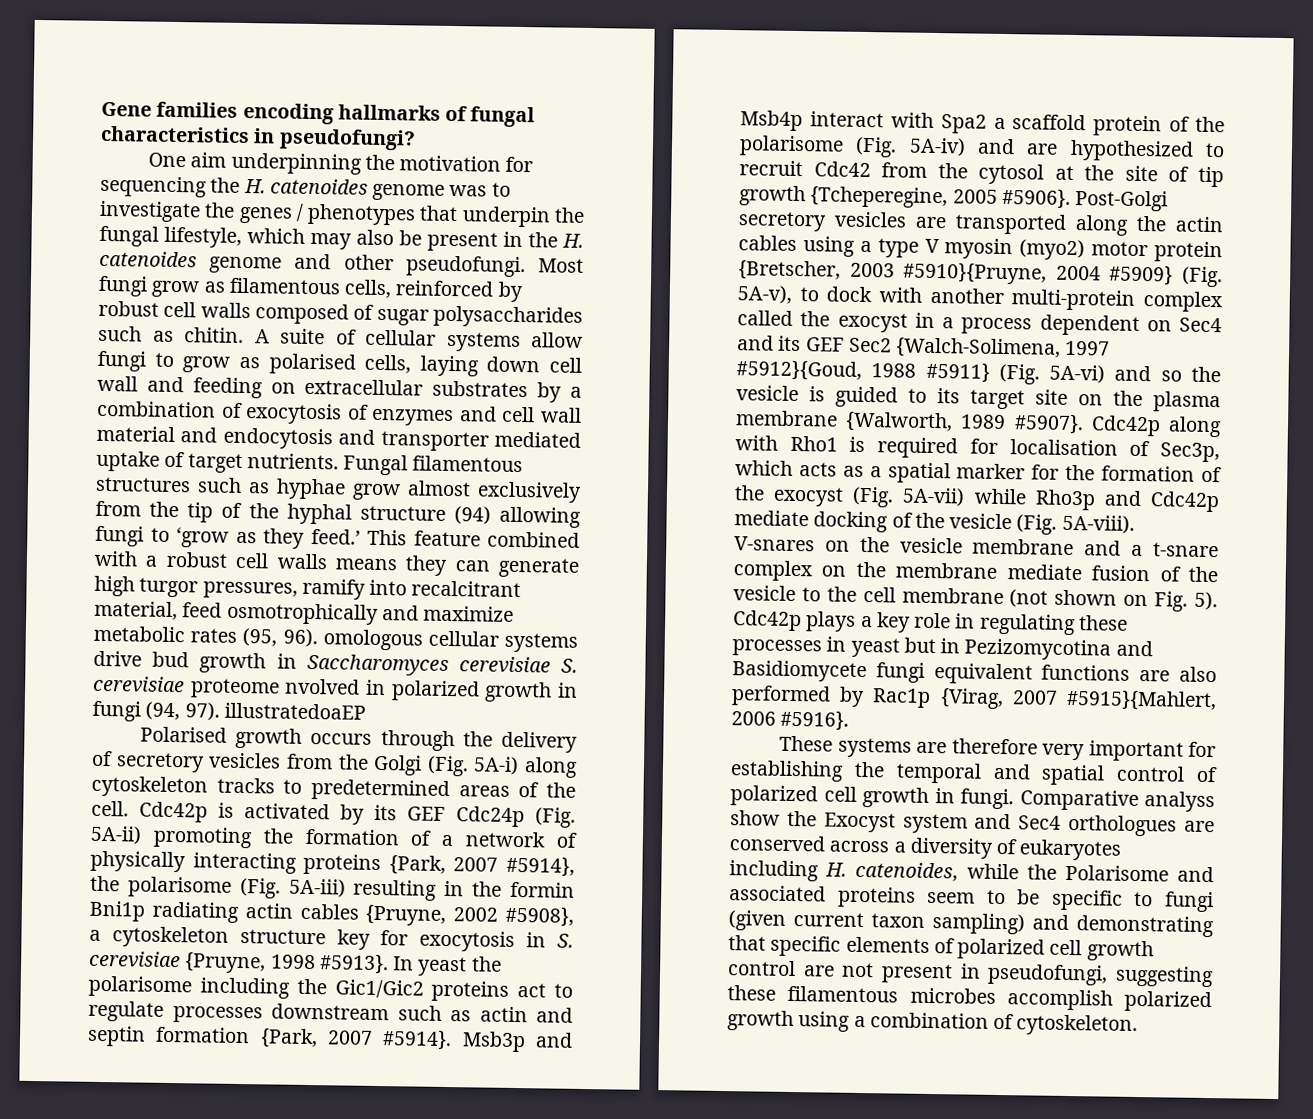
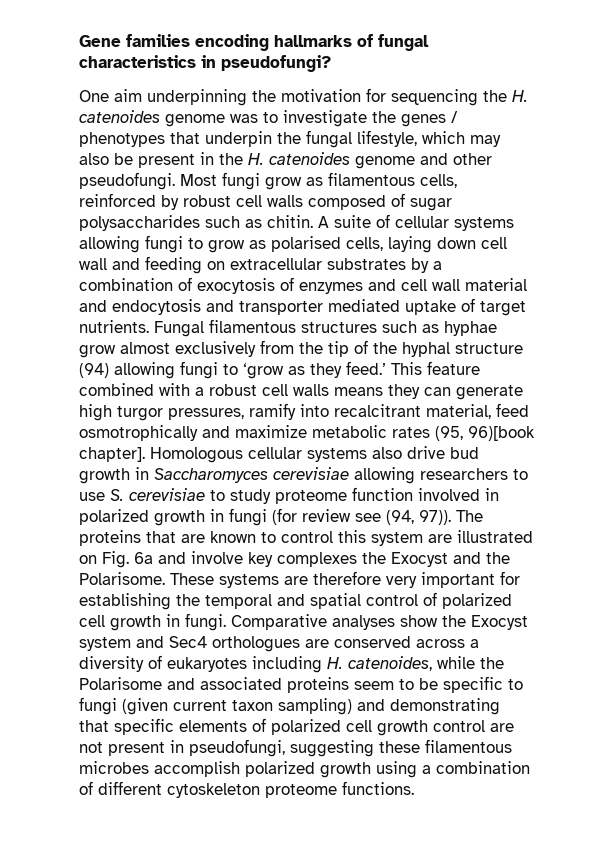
[531,332,583,348] allow -> [79,236,140,253] allowing
[282,628,578,653] 96). omologous cellular systems -> [468,426,535,441] [79,447,402,463] 96)[book chapter]. Homologous cellular systems also
[561,658,578,673] [93,675,361,699] S. cerevisiae proteome nvolved -> [354,467,528,484] [79,487,480,504] allowing researchers to use S. cerevisiae to study proteome function involved
[145,701,366,721] [140,726,578,753] [91,750,578,778] [91,775,577,802] [91,800,576,828] [90,825,578,849] [90,850,576,877] [90,875,575,901] [89,900,574,927] [89,926,574,952] [89,950,502,977] [88,975,573,1002] [88,1000,573,1024] [87,1025,573,1053] [740,110,1225,137] [739,135,1225,162] [739,160,1224,188] [739,185,1169,212] [738,211,1224,236] [738,235,1223,263] [738,260,1223,288] [737,285,1223,313] [737,310,1222,336] [737,335,1111,359] [736,360,1221,385] [736,385,1221,413] [735,410,1222,438] [735,435,1220,463] [735,460,1222,484] [734,485,1220,513] [734,510,1135,535] [734,536,1219,558] [733,560,1218,583] [733,585,1218,612] [732,610,1128,636] [732,636,1153,661] [732,660,1217,685] [731,685,1217,712] [731,710,850,731] (94, 97). illustratedoaEP // Polarised growth occurs through the delivery of secretory vesicles from the Golgi (Fig. 5A-i) along cytoskeleton tracks to predetermined areas of the cell. Cdc42p is activated by its GEF Cdc24p (Fig. 5A-ii) promoting the formation of a network of physically interacting proteins {Park, 2007 #5914}, the polarisome (Fig. 5A-iii) resulting in the formin Bni1p radiating actin cables {Pruyne, 2002 #5908}, a cytoskeleton structure key for exocytosis in S. cerevisiae {Pruyne, 1998 #5913}. In yeast the polarisome including the Gic1/Gic2 proteins act to regulate processes downstream such as actin and septin formation {Park, 2007 #5914}. Msb3p and Msb4p interact with Spa2 a scaffold protein of the polarisome (Fig. 5A-iv) and are hypothesized to recruit Cdc42 from the cytosol at the site of tip growth {Tcheperegine, 2005 #5906}. Post-Golgi secretory vesicles are transported along the actin cables using a type V myosin (myo2) motor protein {Bretscher, 2003 #5910}{Pruyne, 2004 #5909} (Fig. 5A-v), to dock with another multi-protein complex called the exocyst in a process dependent on Sec4 and its GEF Sec2 {Walch-Solimena, 1997 #5912}{Goud, 1988 #5911} (Fig. 5A-vi) and so the vesicle is guided to its target site on the plasma membrane {Walworth, 1989 #5907}. Cdc42p along with Rho1 is required for localisation of Sec3p, which acts as a spatial marker for the formation of the exocyst (Fig. 5A-vii) while Rho3p and Cdc42p mediate docking of the vesicle (Fig. 5A-viii). V-snares on the vesicle membrane and a t-snare complex on the membrane mediate fusion of the vesicle to the cell membrane (not shown on Fig. 5). Cdc42p plays a key role in regulating these processes in yeast but in Pezizomycotina and Basidiomycete fungi equivalent functions are also performed by Rac1p {Virag, 2007 #5915}{Mahlert, 2006 #5916}. // -> [272,508,483,525] [79,530,533,546] [79,551,510,568] [79,572,165,585] (for review see (94, 97)). The proteins that are known to control this system are illustrated on Fig. 6a and involve key complexes the Exocyst and the Polarisome.
[1144,791,1215,813] analyss -> [332,615,395,630] analyses
[1016,1014,1139,1037] cytoskeleton. -> [98,781,414,798] different cytoskeleton proteome functions.

